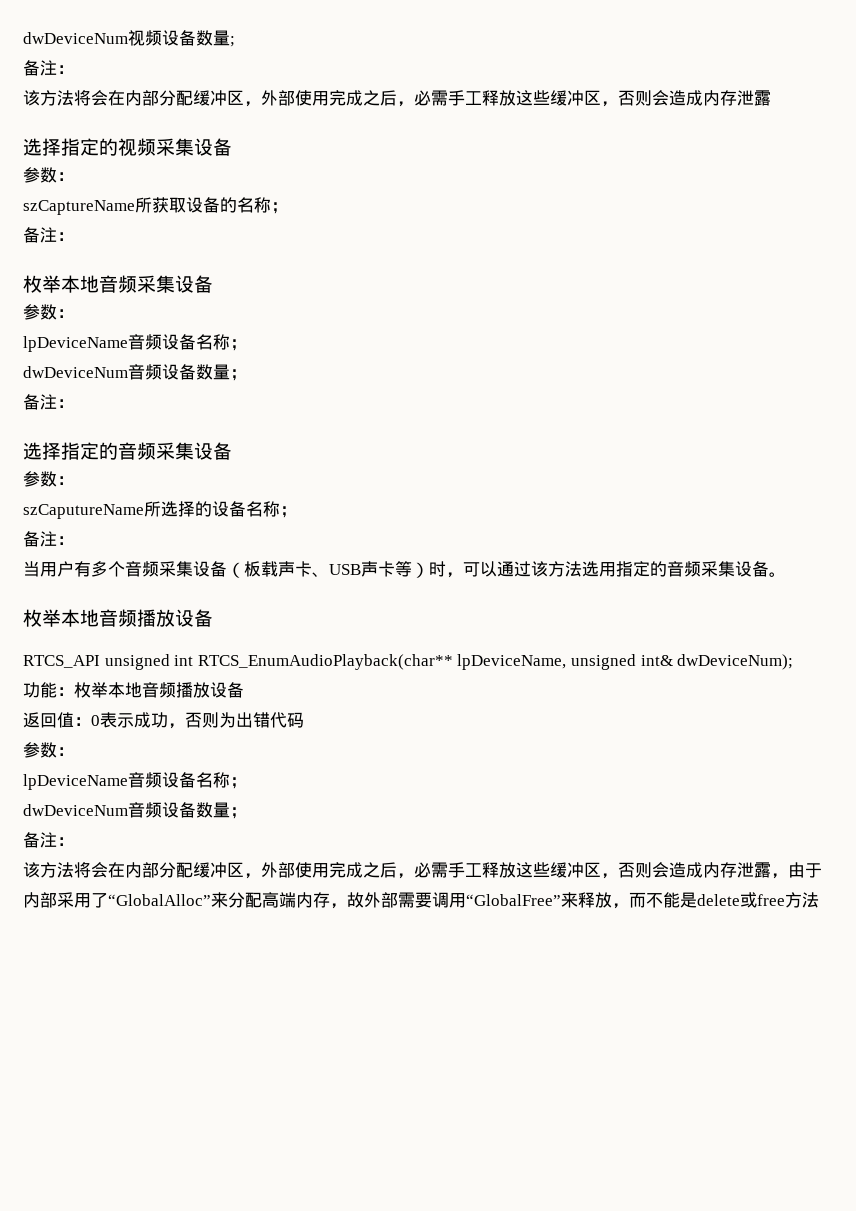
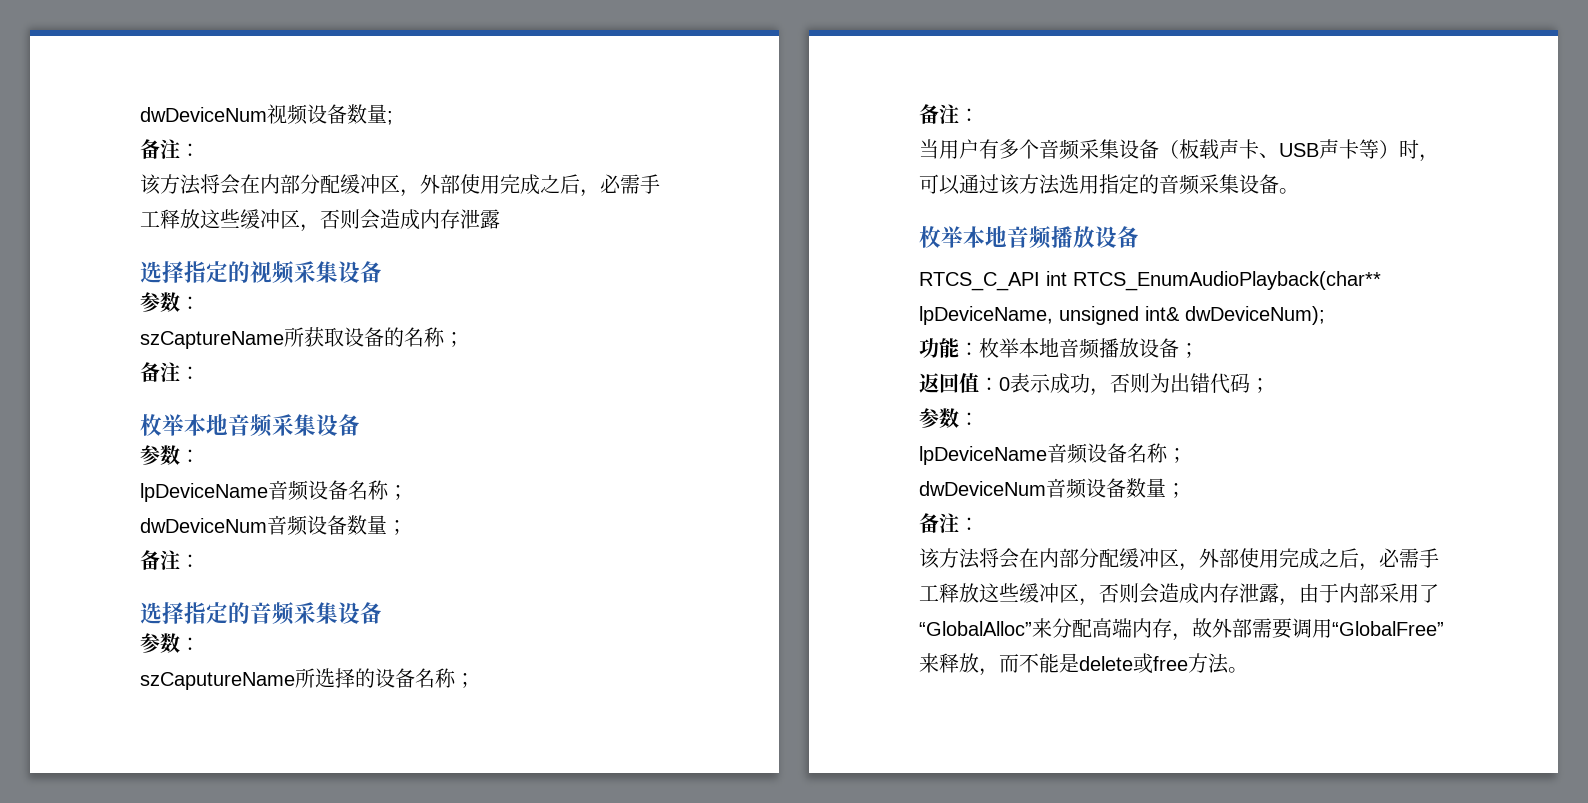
[23,654,170,670] RTCS_API unsigned -> [919,272,1040,291] RTCS_C_API
(244, 690) none -> [1179,343,1199,358] ；
(304, 720) none -> [1250,378,1270,393] ；
(819, 900) none -> [1228,667,1248,673] 。

